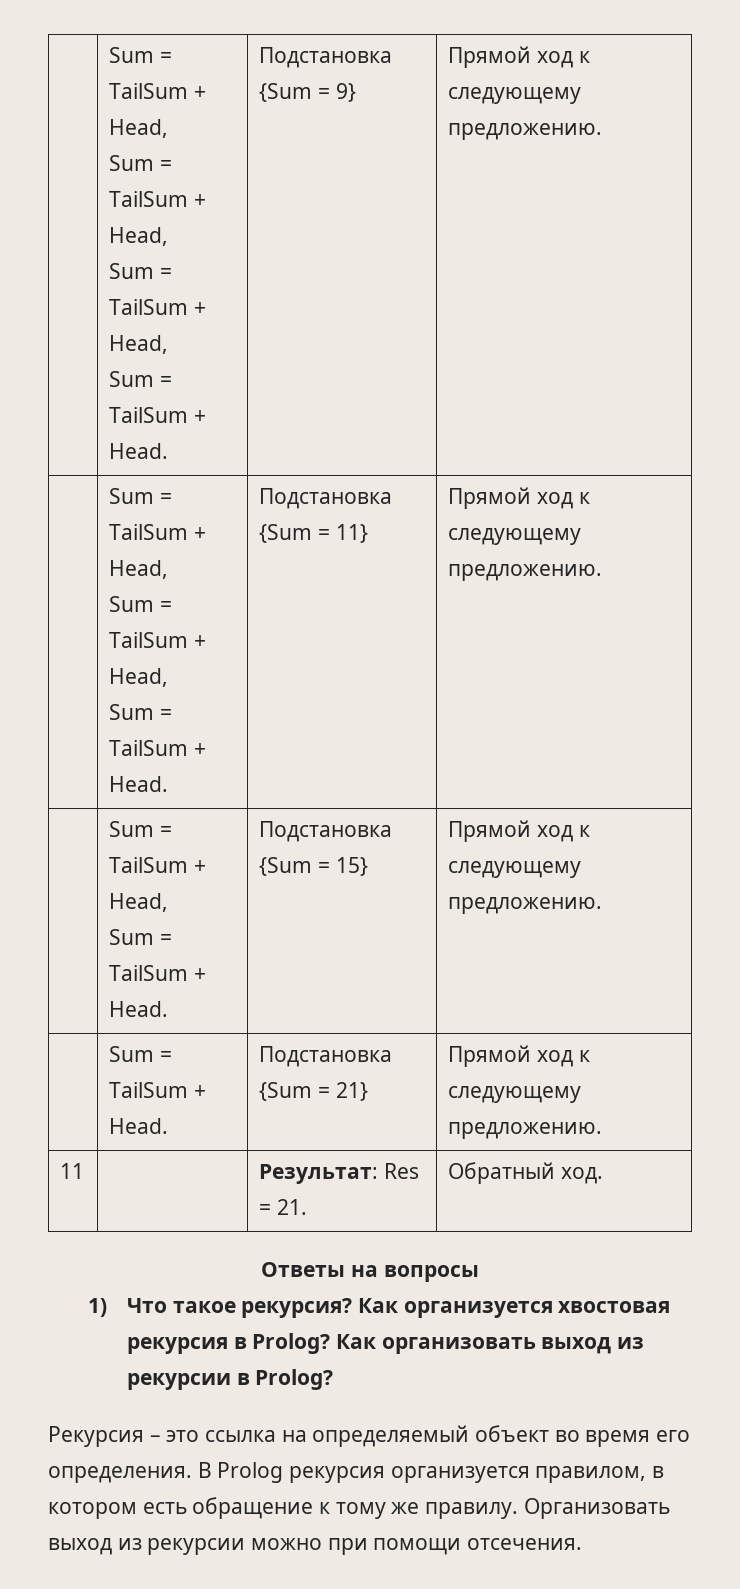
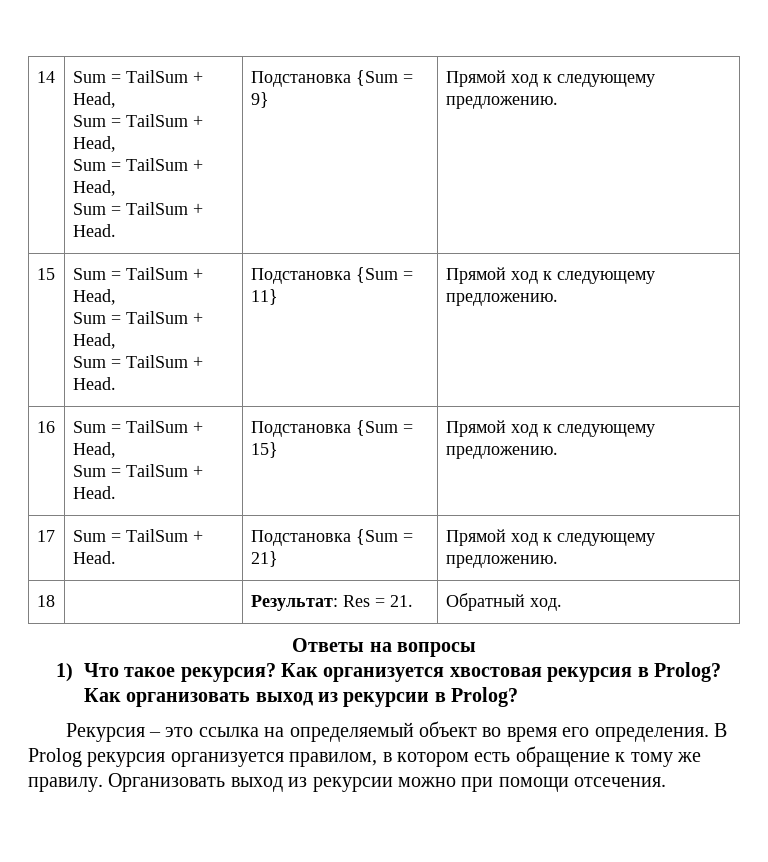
(109, 55) none -> [36,71,55,83] 14
(603, 131) none -> [36,268,55,280] 15
(603, 572) none -> [36,421,55,433] 16
(603, 905) none -> [36,530,55,542] 17
[60,1163,85,1179] 11 -> [36,595,55,607] 18

